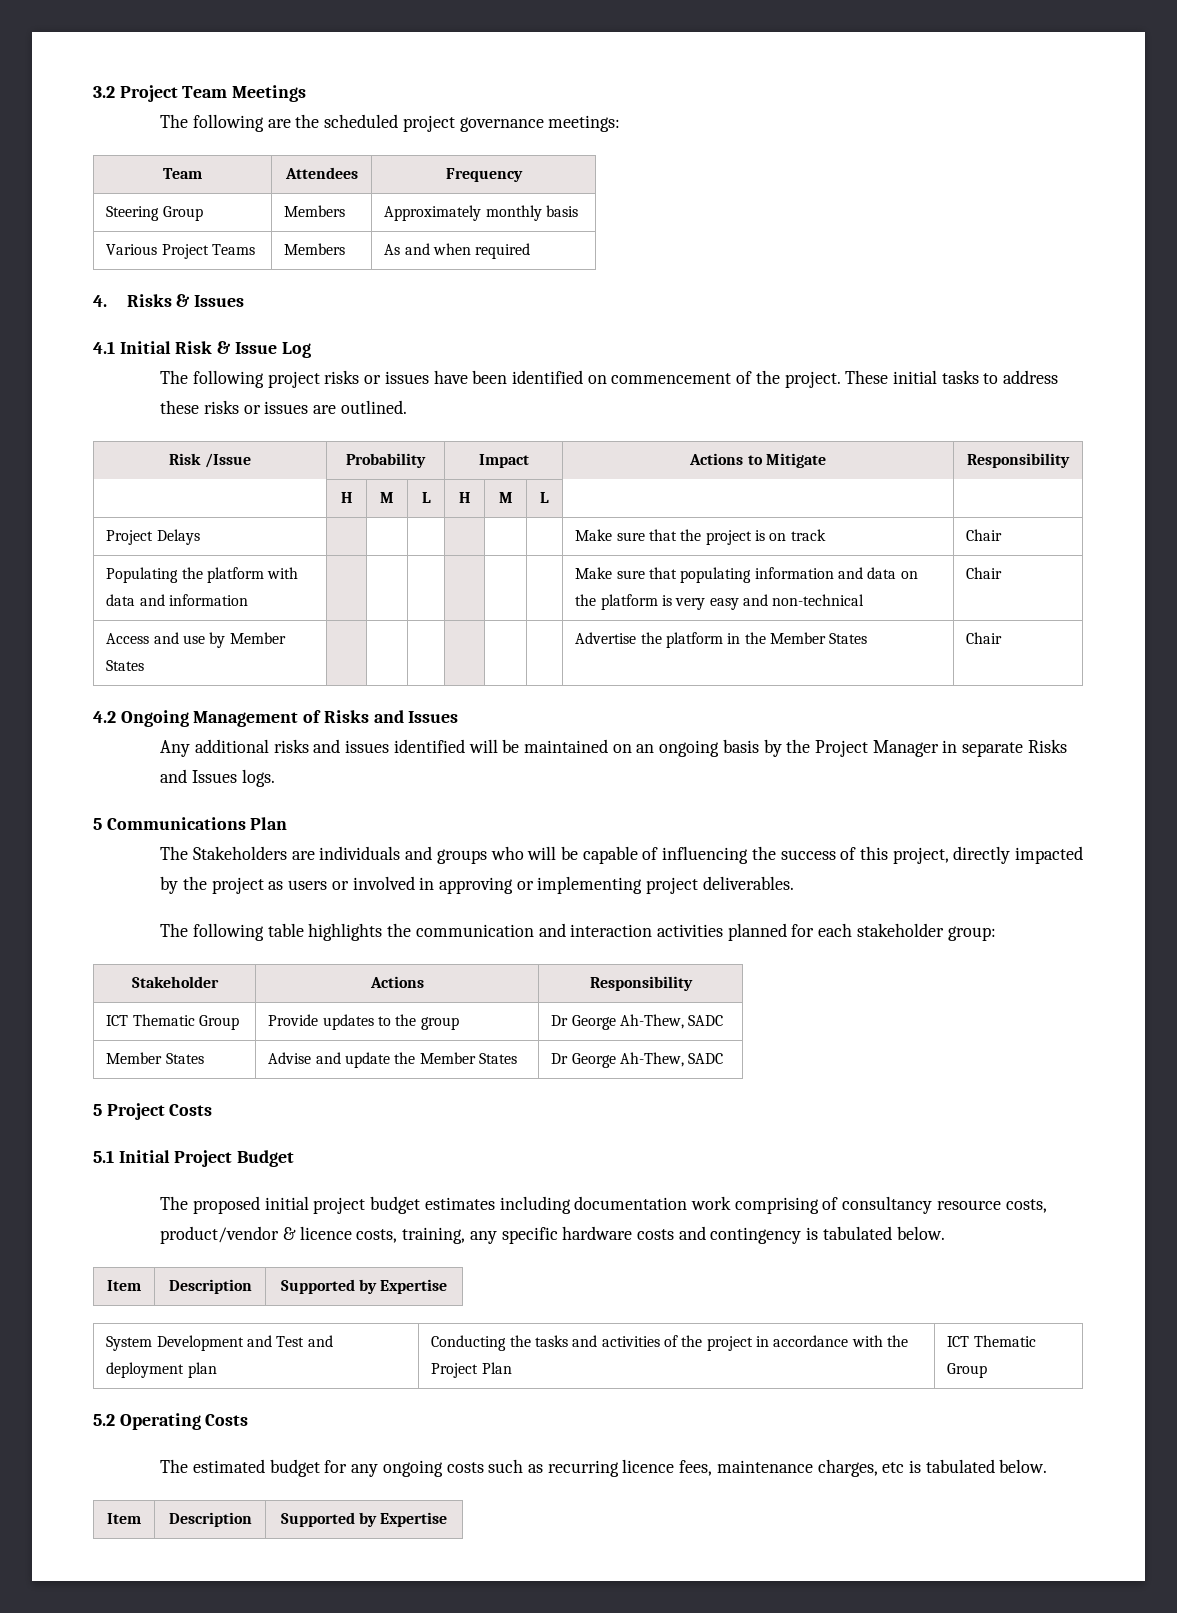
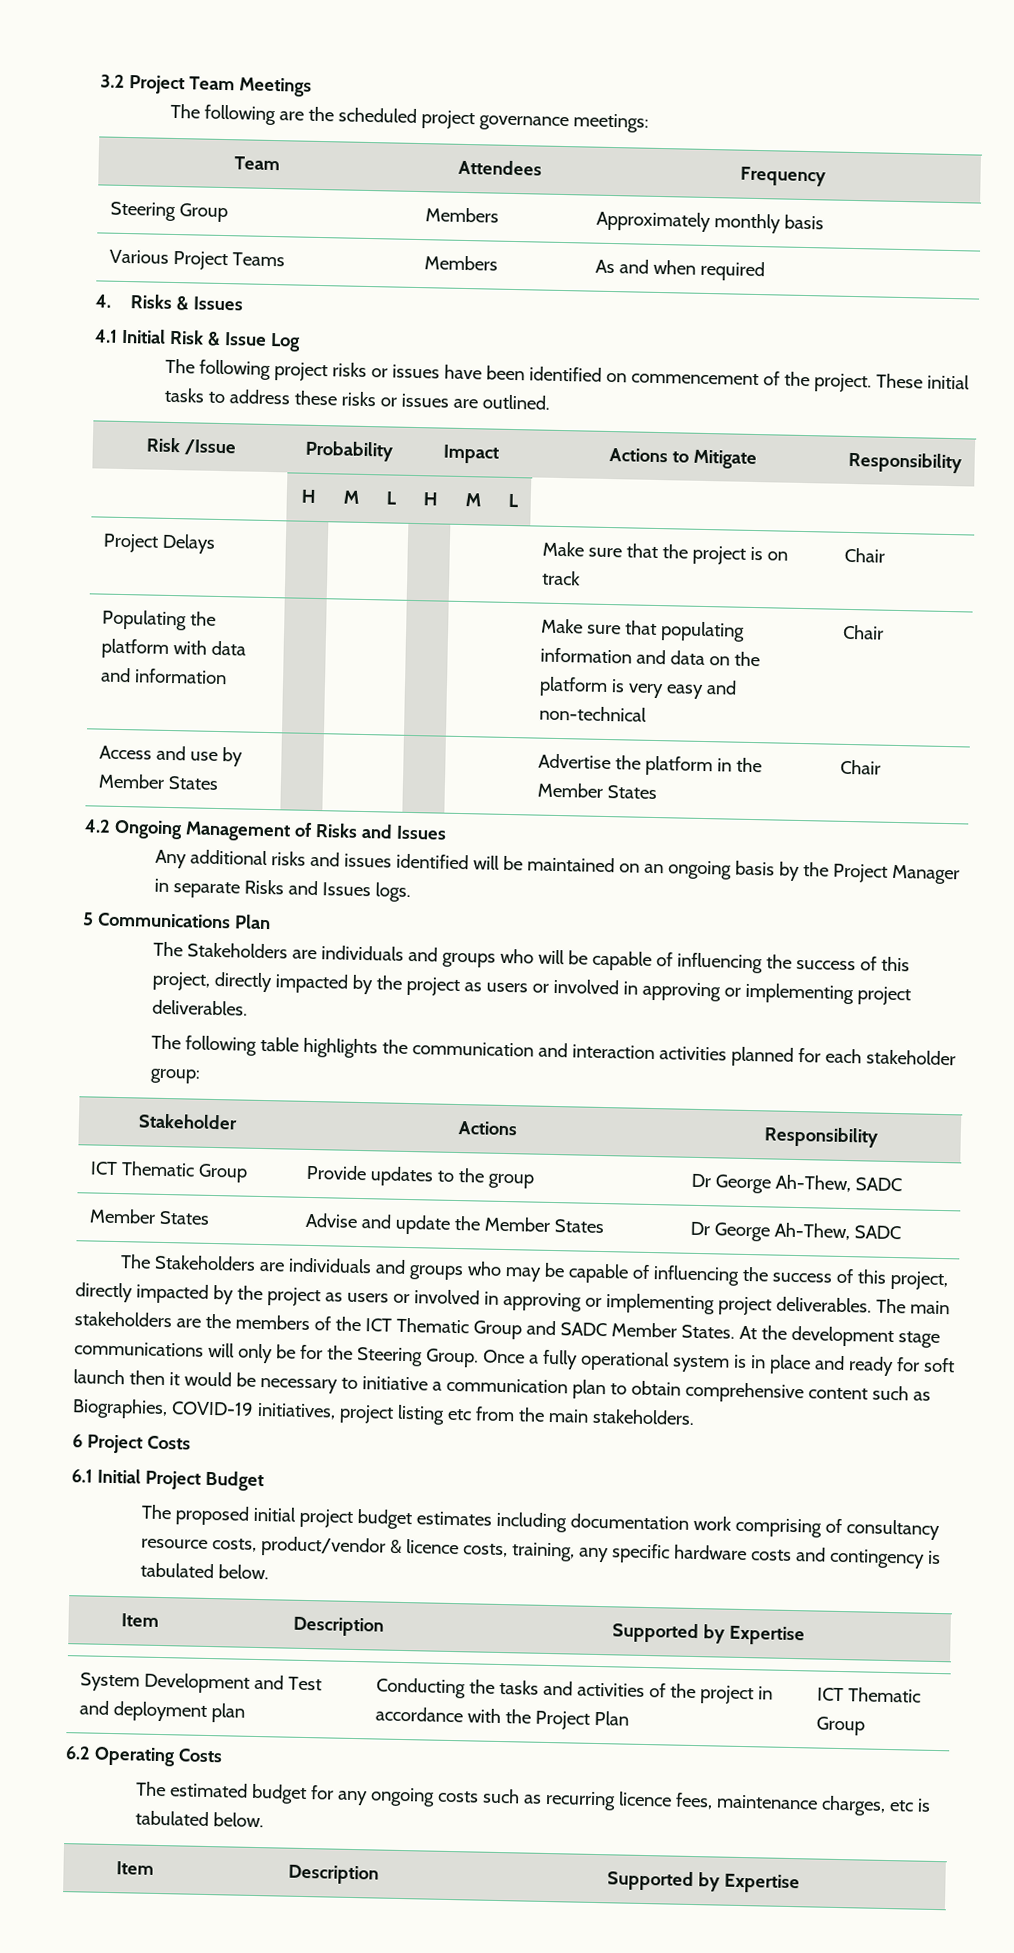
[93,1104,102,1116] 5 -> [120,1254,950,1291] [75,1282,950,1316] [74,1311,940,1348] [74,1341,955,1377] [73,1369,931,1404] [72,1398,695,1425] [72,1434,83,1448] The Stakeholders are individuals and groups who may be capable of influencing the success of this project, directly impacted by the project as users or involved in approving or implementing project deliverables. The main stakeholders are the members of the ICT Thematic Group and SADC Member States. At the development stage communications will only be for the Steering Group. Once a fully operational system is in place and ready for soft launch then it would be necessary to initiative a communication plan to obtain comprehensive content such as Biographies, COVID-19 initiatives, project listing etc from the main stakeholders. // 6
[93,1150,114,1163] 5.1 -> [71,1469,93,1483] 6.1
[93,1414,115,1426] 5.2 -> [65,1746,91,1760] 6.2

